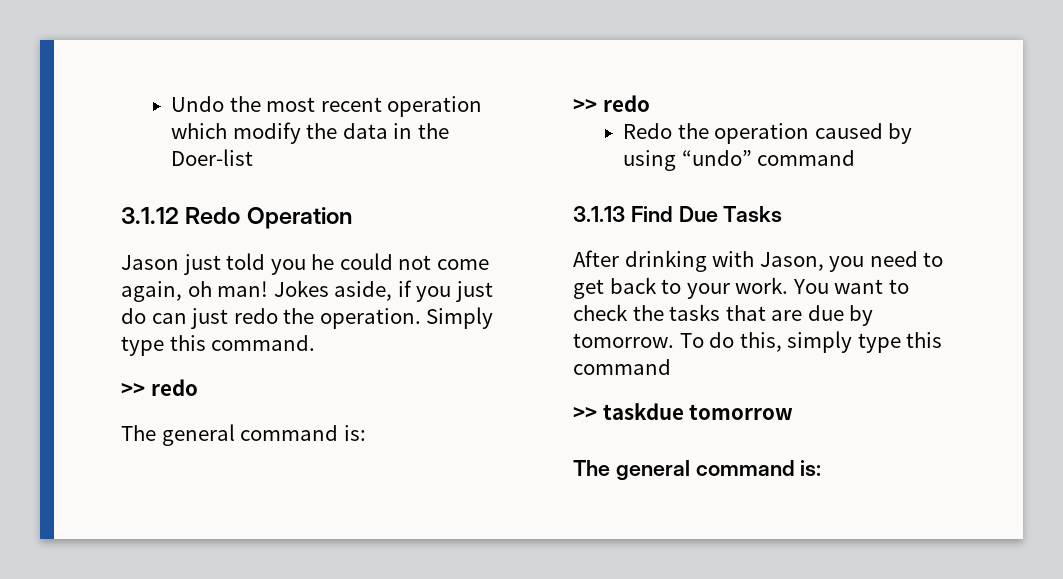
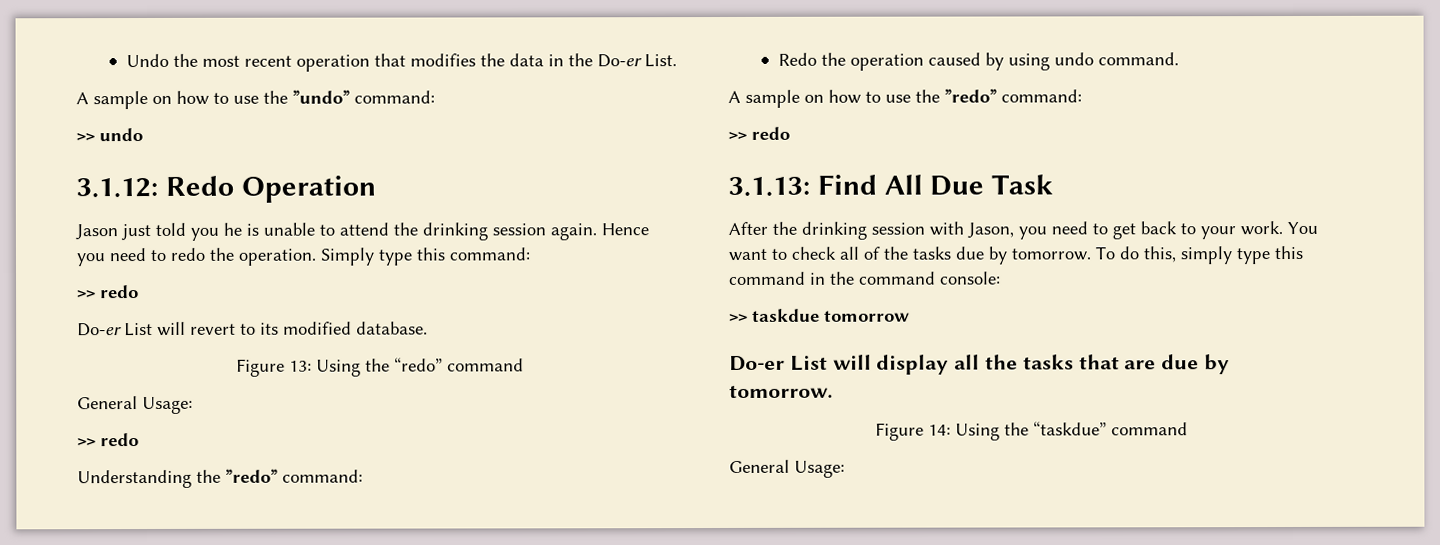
[170,122,301,144] which modify -> [373,53,476,67] that modifies
[170,149,253,166] [121,207,179,224] Doer-list // 3.1.12 -> [596,54,677,68] [76,89,435,110] [76,128,143,142] [76,177,158,198] Do-er List. // A sample on how to use the ”undo” command: // >> undo // 3.1.12:
[339,253,489,270] [121,280,493,302] [121,308,229,329] could not come again, oh man! Jokes aside, if you just do can just -> [246,222,649,241] [76,248,166,267] is unable to attend the drinking session again. Hence you need to
[211,335,316,351] [121,379,198,396] [121,424,366,446] [573,95,650,112] command. // >> redo // The general command is: // >> redo -> [449,247,530,261] [77,285,139,299] [77,321,428,337] [235,357,524,377] [77,396,193,415] [77,433,139,447] [77,468,363,489] command: // >> redo // Do-er List will revert to its modified database. // Figure 13: Using the “redo” command // General Usage: // >> redo // Understanding the ”redo” command:
[681,150,856,166] [573,206,783,222] [573,250,707,272] “undo” command // 3.1.13 Find Due Tasks // After drinking -> [1053,52,1179,66] [728,88,1082,108] [728,126,790,140] [728,174,1054,196] [728,221,925,240] undo command. // A sample on how to use the ”redo” command: // >> redo // 3.1.13: Find All Due Task // After the drinking session
[632,304,803,321] the tasks that are -> [839,246,951,260] all of the tasks
(671, 367) none -> [810,271,1001,285] in the command console:
[573,460,822,481] The general command is: -> [729,354,1231,375] [729,384,833,399] [875,421,1188,441] [729,459,845,478] Do-er List will display all the tasks that are due by tomorrow. // Figure 14: Using the “taskdue” command // General Usage:

